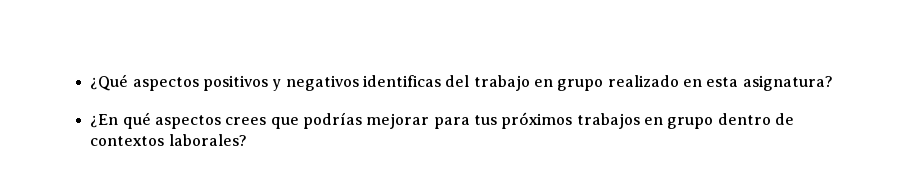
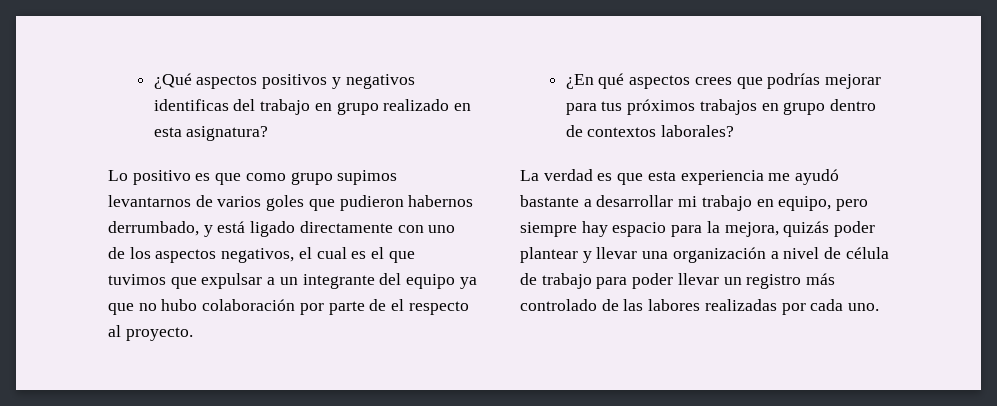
(833, 83) none -> [108,170,398,185] [108,195,474,211] [108,221,456,237] [108,247,415,263] [108,273,477,289] [108,299,469,315] [108,325,193,341] // Lo positivo es que como grupo supimos levantarnos de varios goles que pudieron habernos derrumbado, y está ligado directamente con uno de los aspectos negativos, el cual es el que tuvimos que expulsar a un integrante del equipo ya que no hubo colaboración por parte de el respecto al proyecto.
(247, 140) none -> [520,169,840,185] [520,195,869,211] [520,221,876,237] [520,247,889,263] [520,273,836,289] [520,299,880,315] // La verdad es que esta experiencia me ayudó bastante a desarrollar mi trabajo en equipo, pero siempre hay espacio para la mejora, quizás poder plantear y llevar una organización a nivel de célula de trabajo para poder llevar un registro más controlado de las labores realizadas por cada uno.

